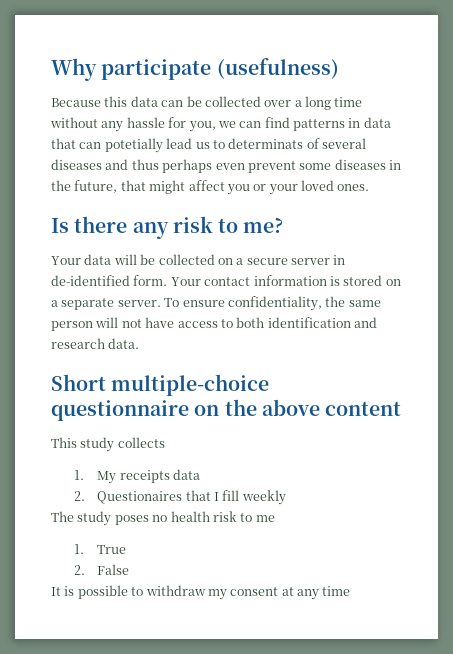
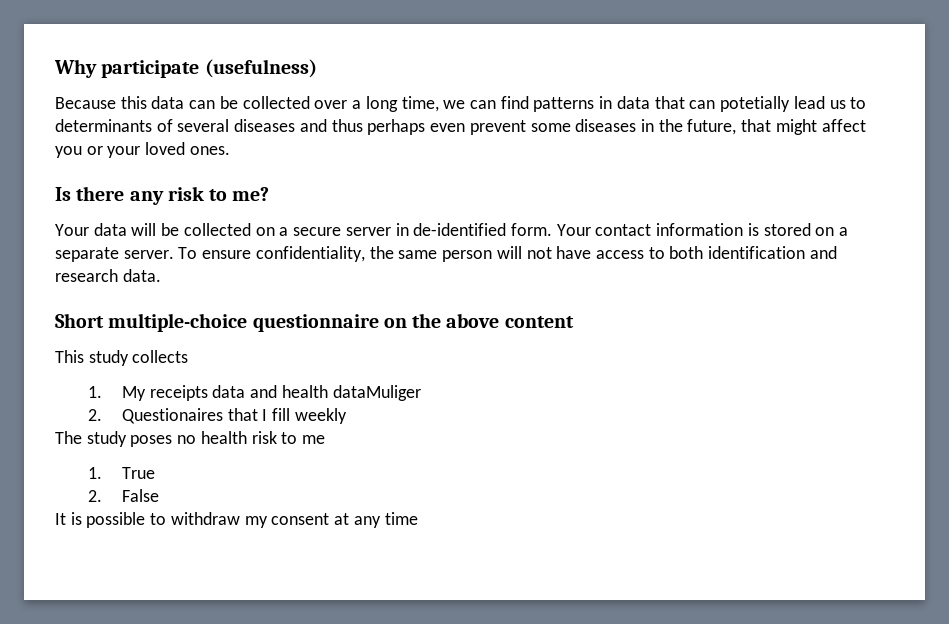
[334,97,363,107] [50,117,216,132] time without any hassle for you, -> [401,96,439,112] time,
[228,138,304,149] determinats -> [55,119,152,132] determinants
(200, 474) none -> [250,385,421,401] and health dataMuliger

